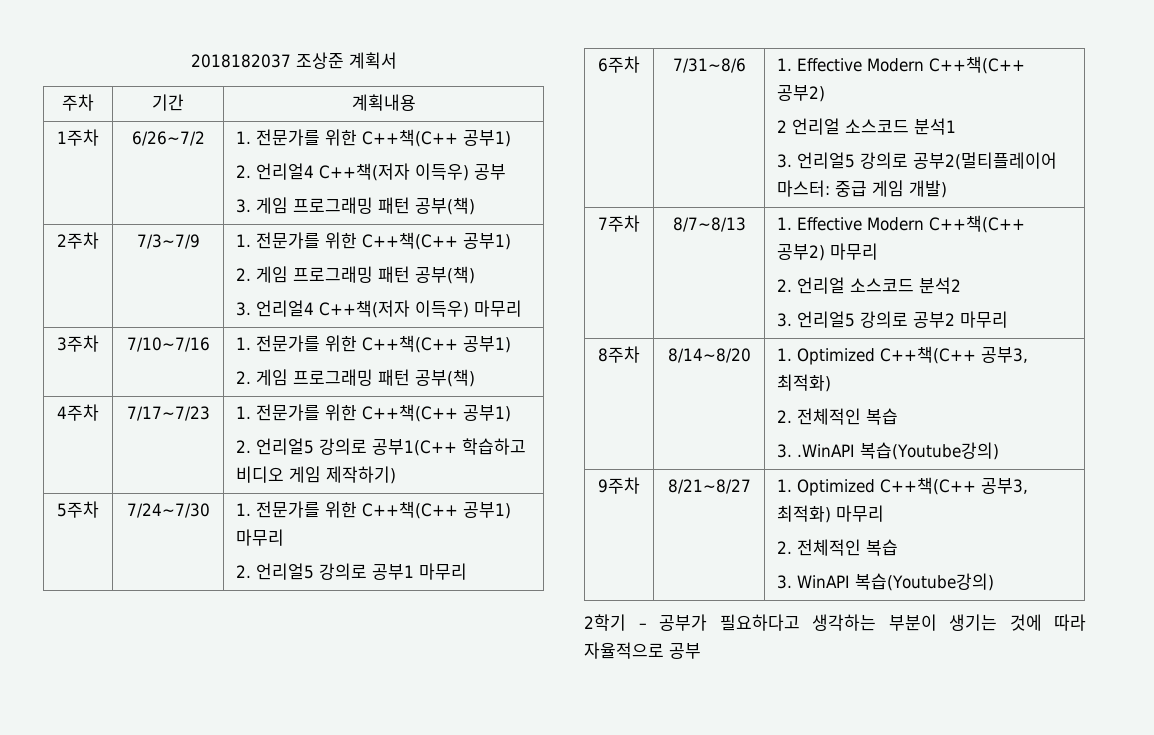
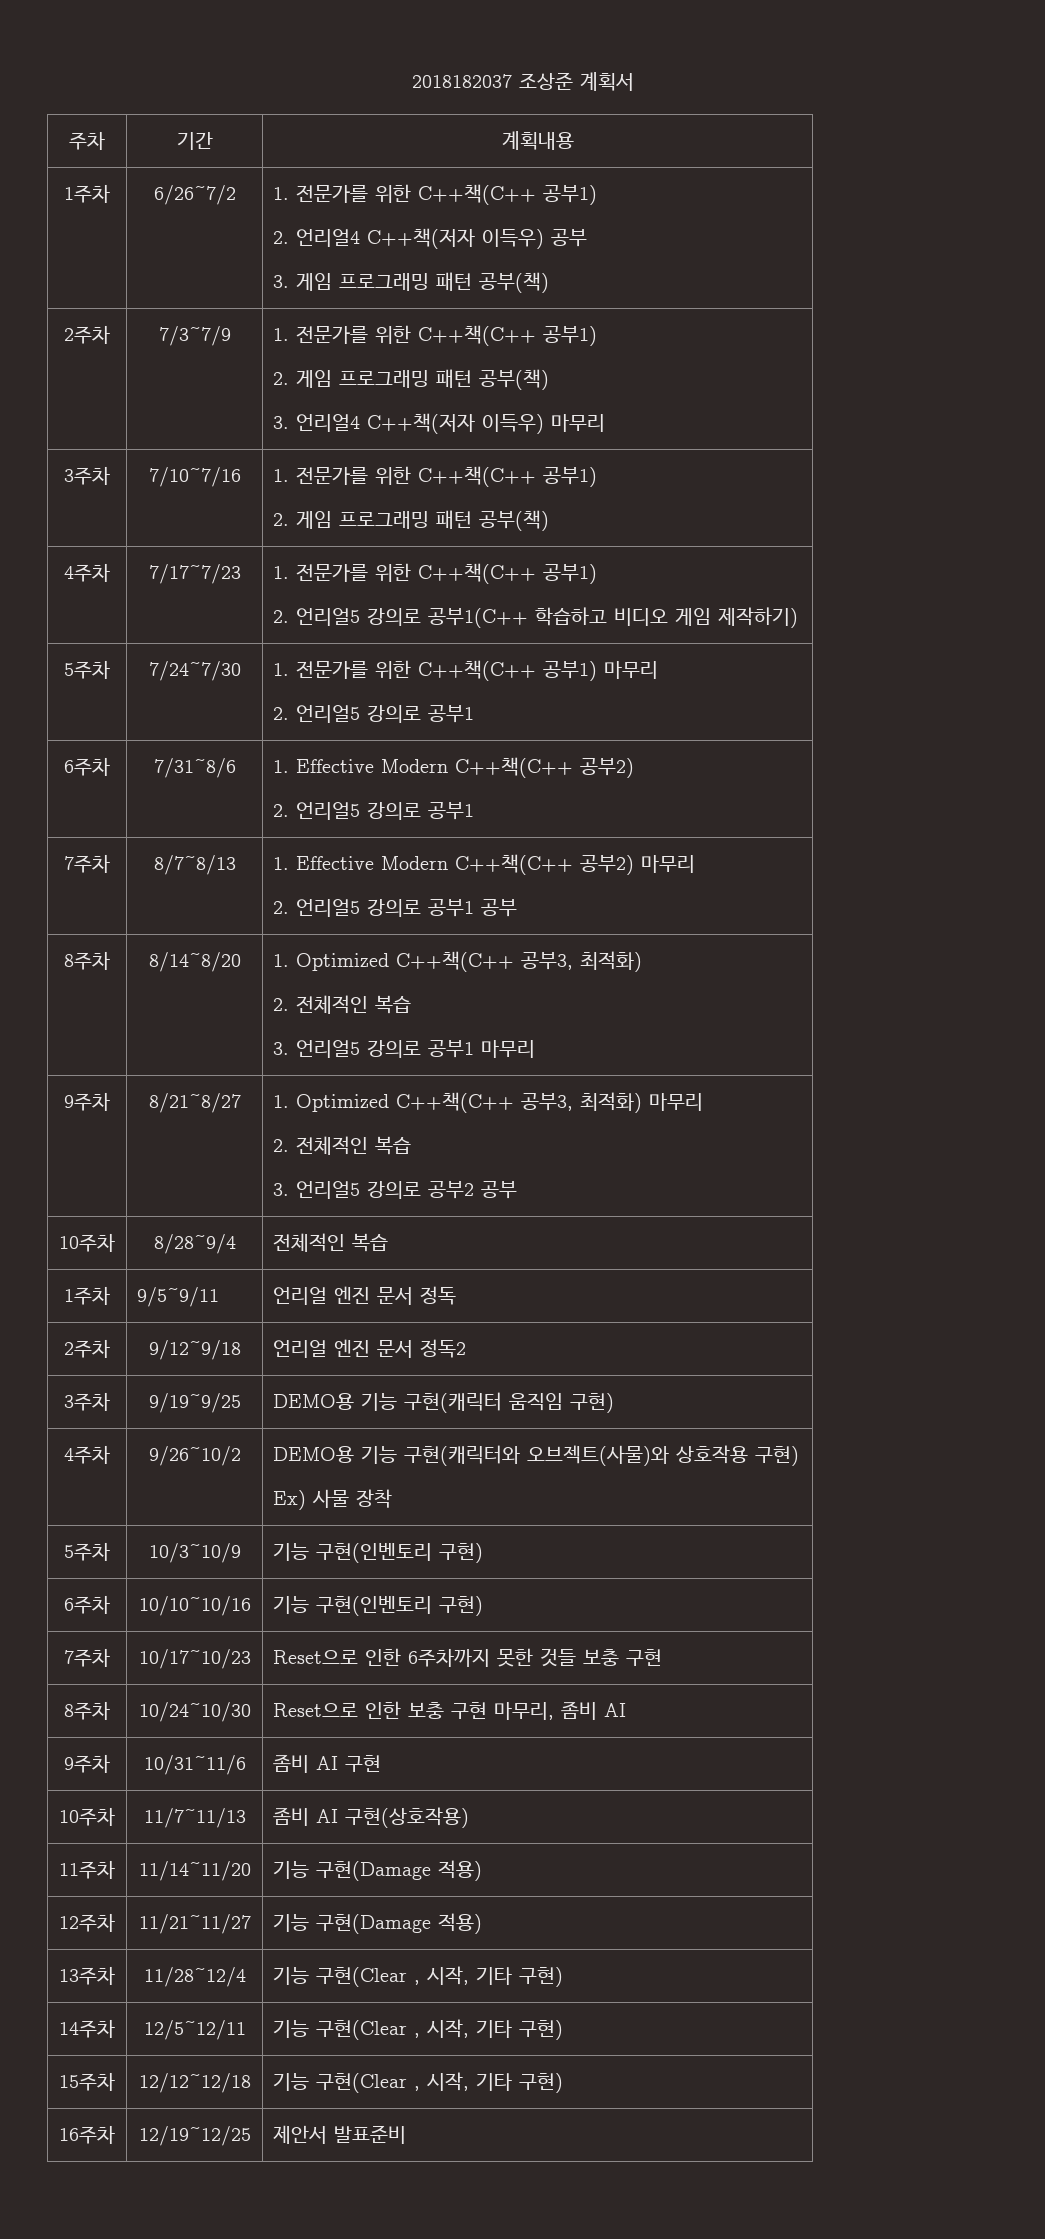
[419,563,468,580] 마무리 -> (475, 714) none
[777,118,957,135] [777,152,1058,170] [777,180,948,198] 2 언리얼 소스코드 분석1 // 3. 언리얼5 강의로 공부2(멀티플레이어 마스터: 중급 게임 개발) -> [273,802,475,820] 2. 언리얼5 강의로 공부1
[797,277,962,294] [777,311,1009,328] 언리얼 소스코드 분석2 // 3. 언리얼5 강의로 공부2 마무리 -> [296,899,518,917] 언리얼5 강의로 공부1 공부
[797,442,1000,460] .WinAPI 복습(Youtube강의) -> [296,1040,536,1058] 언리얼5 강의로 공부1 마무리
[797,573,995,591] [584,614,1086,631] [584,642,701,659] WinAPI 복습(Youtube강의) // 2학기 – 공부가 필요하다고 생각하는 부분이 생기는 것에 따라 자율적으로 공부 -> [296,1181,518,1199] [59,1233,115,1252] [153,1234,236,1254] [273,1233,389,1252] [64,1286,110,1305] [137,1287,220,1307] [273,1286,457,1305] [64,1339,110,1358] [148,1340,241,1360] [273,1339,467,1358] [64,1392,110,1411] [148,1393,241,1413] [273,1392,615,1413] [64,1445,110,1464] [148,1446,241,1466] [273,1445,800,1466] [273,1489,393,1510] [64,1542,110,1561] [148,1543,241,1563] [273,1542,484,1563] [64,1595,110,1614] [138,1596,251,1616] [273,1595,484,1616] [64,1648,110,1667] [138,1649,251,1669] [273,1648,663,1667] [64,1701,110,1720] [138,1702,251,1722] [273,1701,627,1720] [64,1754,110,1773] [143,1755,246,1775] [273,1755,382,1773] [59,1807,115,1826] [143,1808,246,1828] [273,1807,470,1828] [59,1860,115,1879] [138,1861,251,1881] [273,1860,483,1881] [59,1913,115,1932] [138,1914,251,1934] [273,1913,483,1934] [59,1966,115,1985] [143,1967,246,1987] [273,1966,564,1987] [59,2019,115,2038] [143,2020,246,2040] [273,2019,564,2040] [59,2072,115,2091] [138,2073,251,2093] [273,2072,564,2093] [59,2125,115,2144] [138,2126,251,2146] [273,2125,407,2144] 언리얼5 강의로 공부2 공부 // 10주차 | 8/28~9/4 | 전체적인 복습 // 1주차 | 9/5~9/11 | 언리얼 엔진 문서 정독 // 2주차 | 9/12~9/18 | 언리얼 엔진 문서 정독2 // 3주차 | 9/19~9/25 | DEMO용 기능 구현(캐릭터 움직임 구현) // 4주차 | 9/26~10/2 | DEMO용 기능 구현(캐릭터와 오브젝트(사물)와 상호작용 구현) // Ex) 사물 장착 // 5주차 | 10/3~10/9 | 기능 구현(인벤토리 구현) // 6주차 | 10/10~10/16 | 기능 구현(인벤토리 구현) // 7주차 | 10/17~10/23 | Reset으로 인한 6주차까지 못한 것들 보충 구현 // 8주차 | 10/24~10/30 | Reset으로 인한 보충 구현 마무리, 좀비 AI // 9주차 | 10/31~11/6 | 좀비 AI 구현 // 10주차 | 11/7~11/13 | 좀비 AI 구현(상호작용) // 11주차 | 11/14~11/20 | 기능 구현(Damage 적용) // 12주차 | 11/21~11/27 | 기능 구현(Damage 적용) // 13주차 | 11/28~12/4 | 기능 구현(Clear , 시작, 기타 구현) // 14주차 | 12/5~12/11 | 기능 구현(Clear , 시작, 기타 구현) // 15주차 | 12/12~12/18 | 기능 구현(Clear , 시작, 기타 구현) // 16주차 | 12/19~12/25 | 제안서 발표준비

